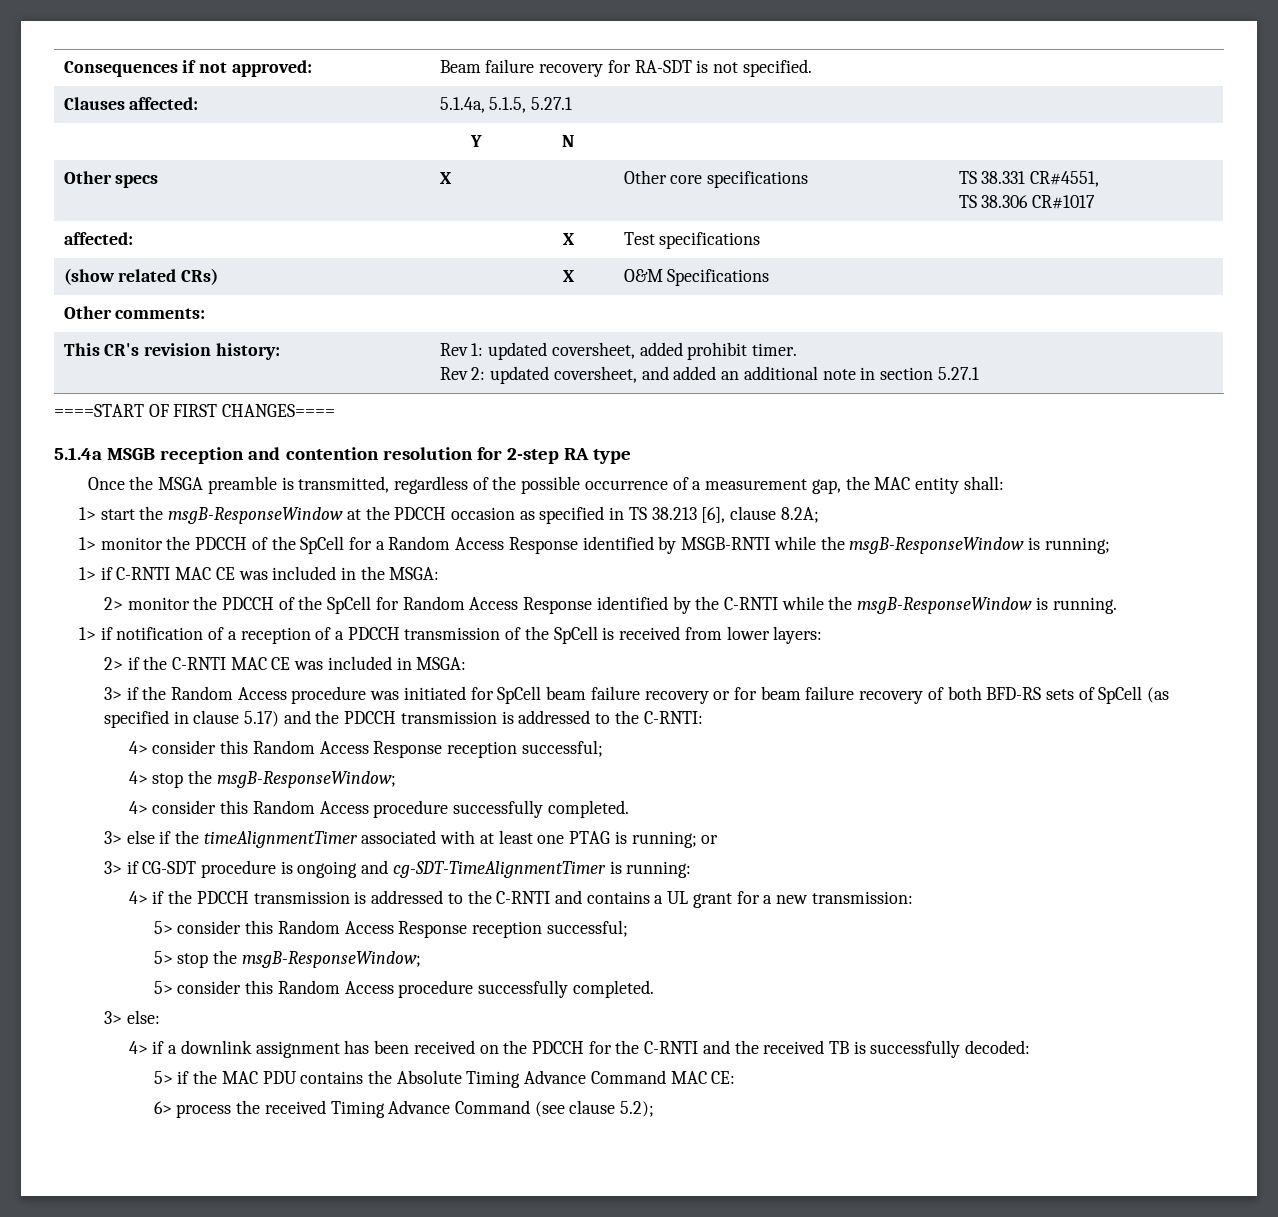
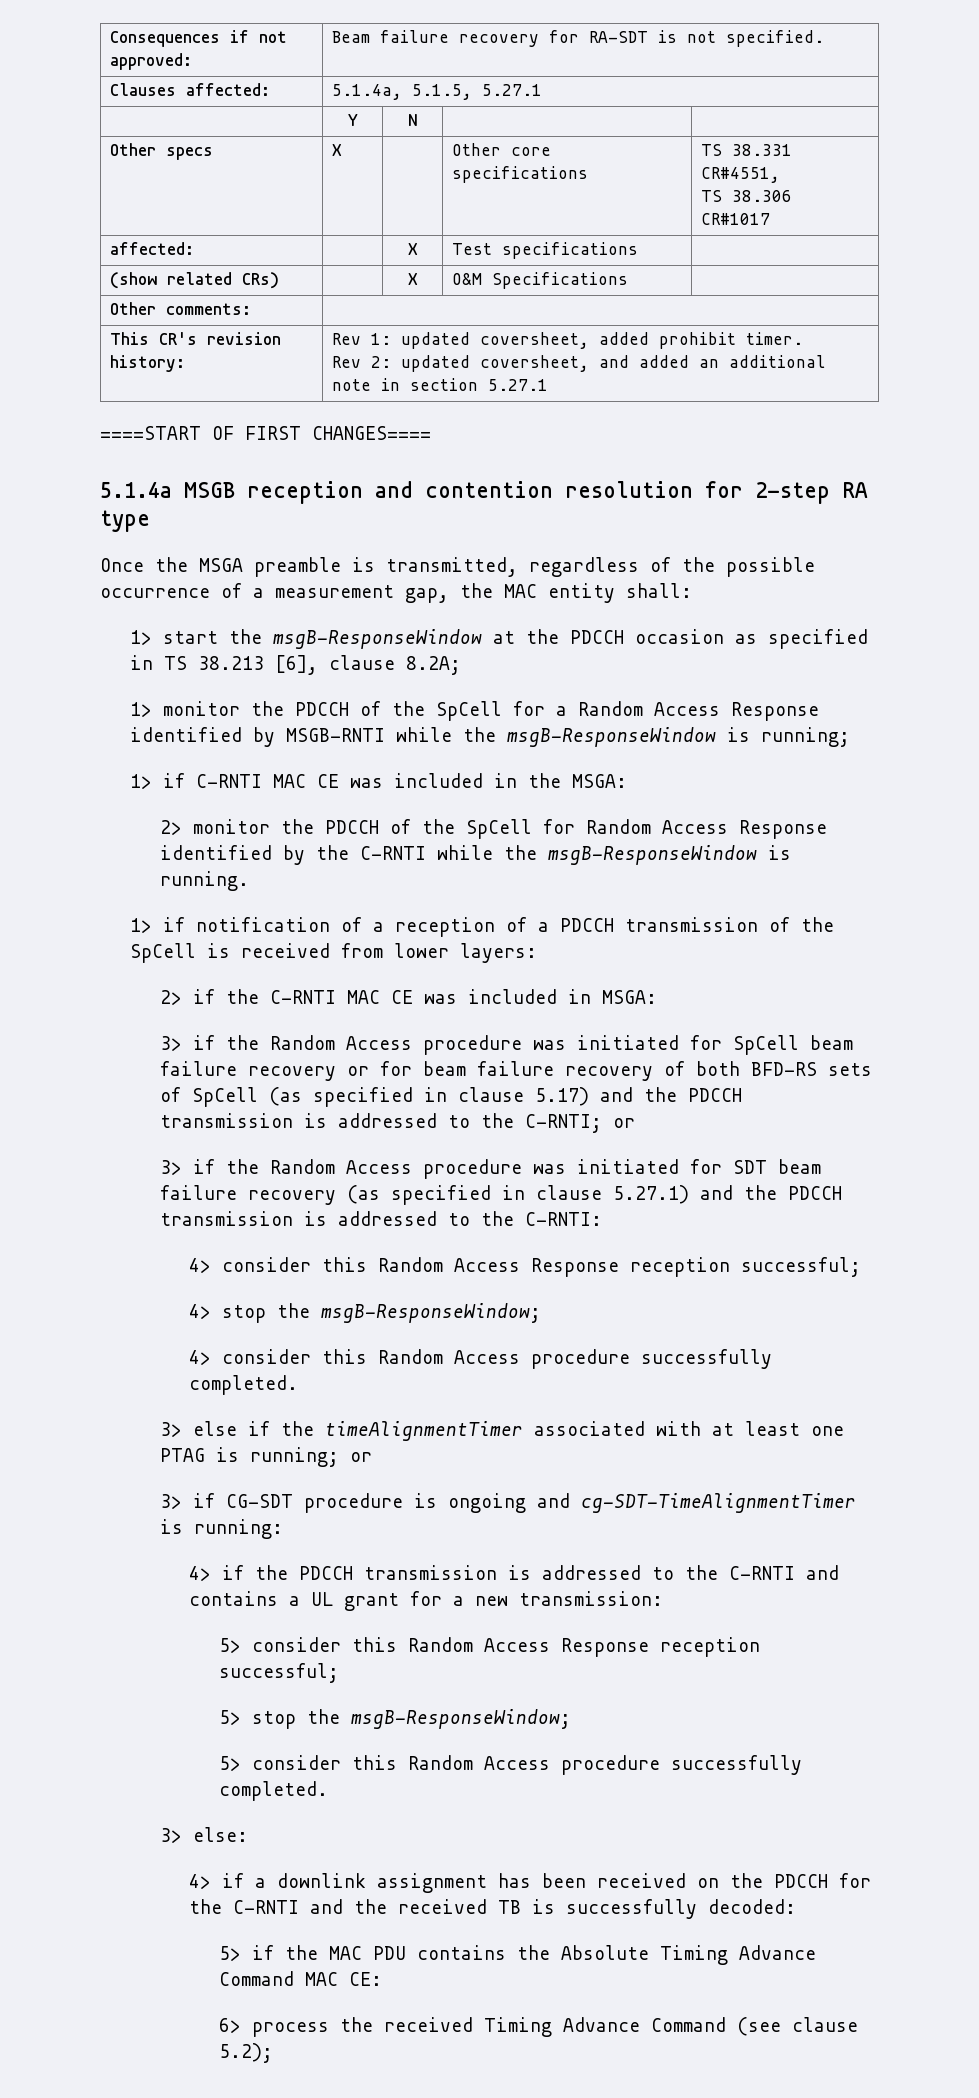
(639, 717) none -> [524,1114,635,1133] [159,1159,821,1179] [159,1185,842,1205] [159,1211,514,1226] C-RNTI; or // 3> if the Random Access procedure was initiated for SDT beam failure recovery (as specified in clause 5.27.1) and the PDCCH transmission is addressed to the

